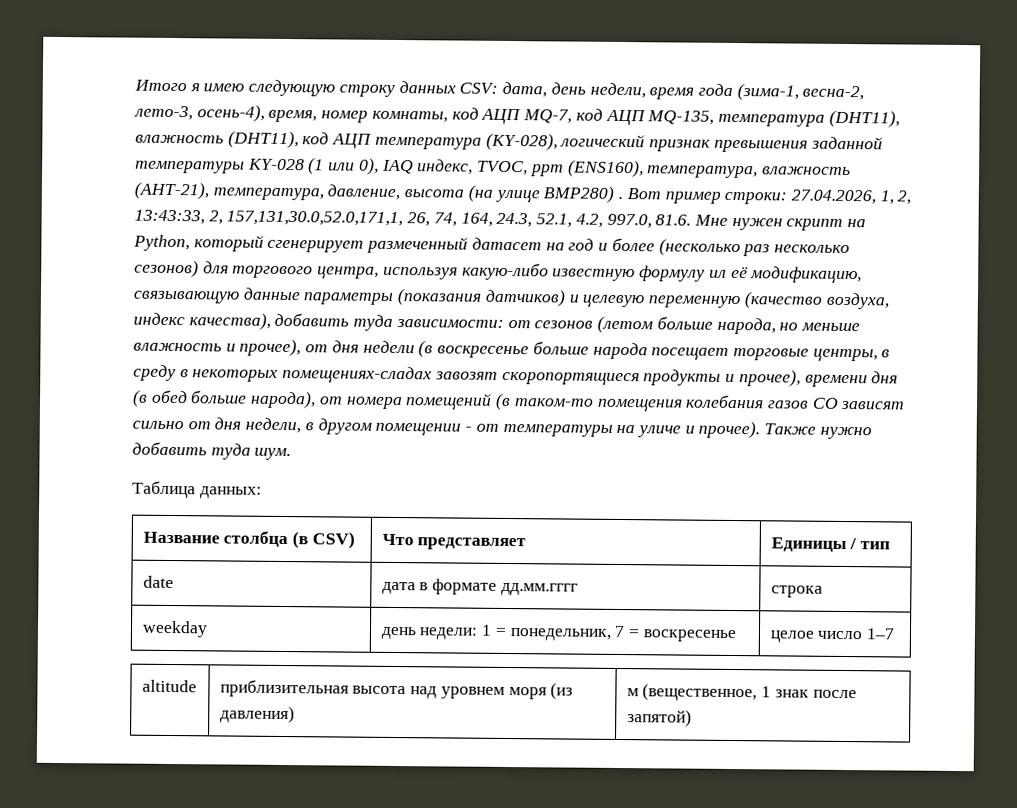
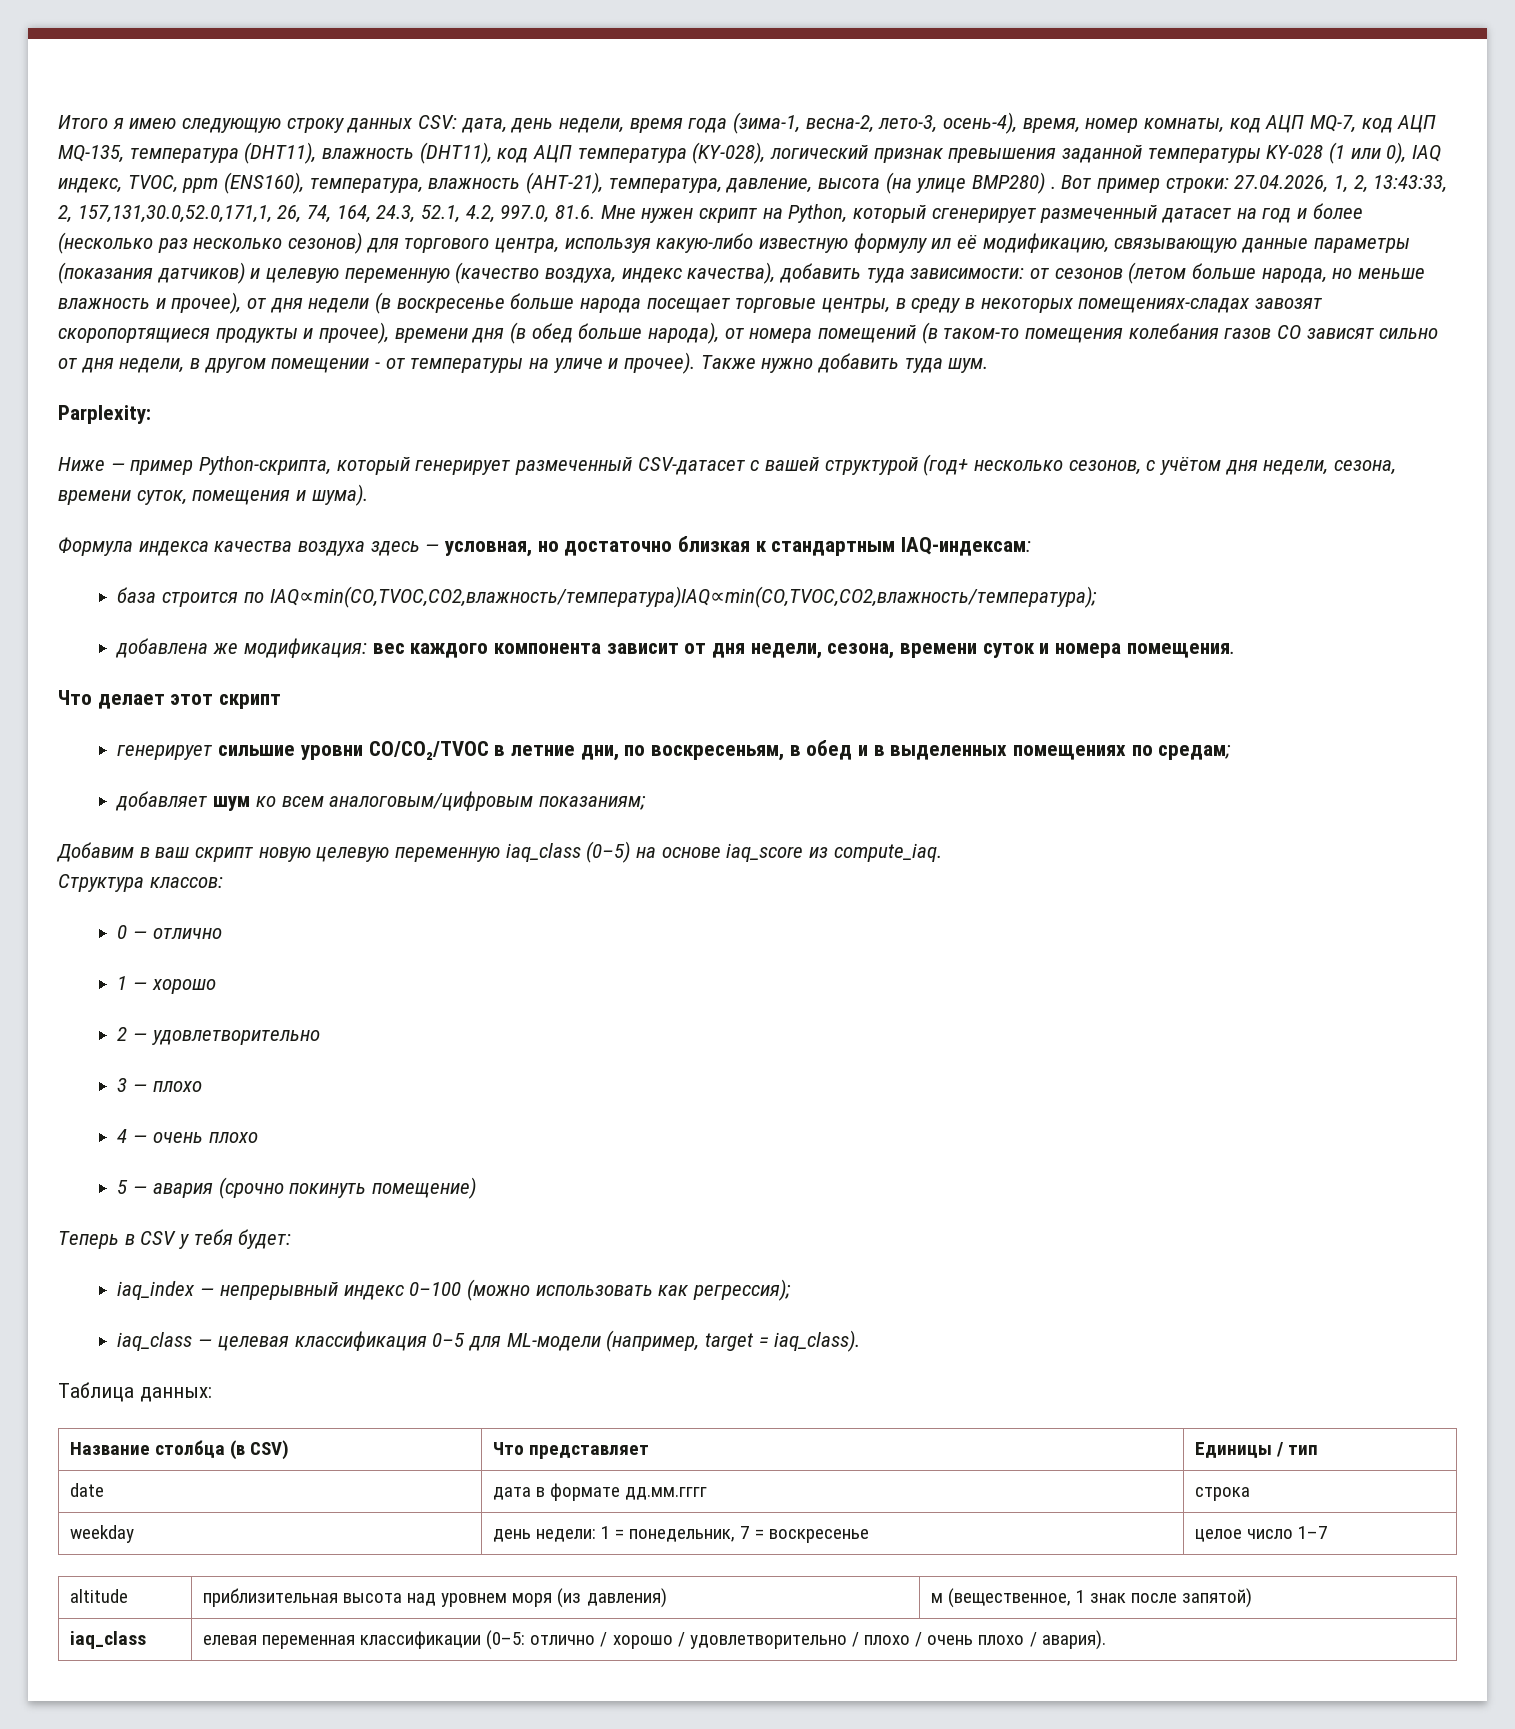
(292, 454) none -> [58,405,151,424] [58,454,1397,476] [58,484,368,506] [58,536,1032,557] [117,586,1097,608] [115,638,1235,659] [58,690,282,709] [117,740,1232,761] [115,791,646,811] [56,841,942,863] [58,874,223,892] [117,925,222,939] [117,976,216,994] [117,1027,320,1045] [117,1078,202,1092] [117,1129,258,1143] [117,1177,476,1199] [58,1229,292,1249] [117,1279,791,1301] [117,1330,861,1352] // Parplexity: // Ниже — пример Python-скрипта, который генерирует размеченный CSV-датасет с вашей структурой (год+ несколько сезонов, с учётом дня недели, сезона, времени суток, помещения и шума). // Формула индекса качества воздуха здесь — условная, но достаточно близкая к стандартным IAQ-индексам: // база строится по IAQ∝min(CO,TVOC,CO2,влажность/температура)IAQ∝min(CO,TVOC,CO2,влажность/температура); // добавлена же модификация: вес каждого компонента зависит от дня недели, сезона, времени суток и номера помещения. // Что делает этот скрипт // генерирует сильшие уровни CO/CО₂/TVOC в летние дни, по воскресеньям, в обед и в выделенных помещениях по средам; // добавляет шум ко всем аналоговым/цифровым показаниям; // Добавим в ваш скрипт новую целевую переменную iaq_class (0–5) на основе iaq_score из compute_iaq. // Структура классов: // 0 — отлично // 1 — хорошо // 2 — удовлетворительно // 3 — плохо // 4 — очень плохо // 5 — авария (срочно покинуть помещение) // Теперь в CSV у тебя будет: // iaq_index — непрерывный индекс 0–100 (можно использовать как регрессия); // iaq_class — целевая классификация 0–5 для ML-модели (например, target = iaq_class).
(692, 718) none -> [69,1631,146,1649] [202,1630,1106,1650] // iaq_class | елевая переменная классификации (0–5: отлично / хорошо / удовлетворительно / плохо / очень плохо / авария).

